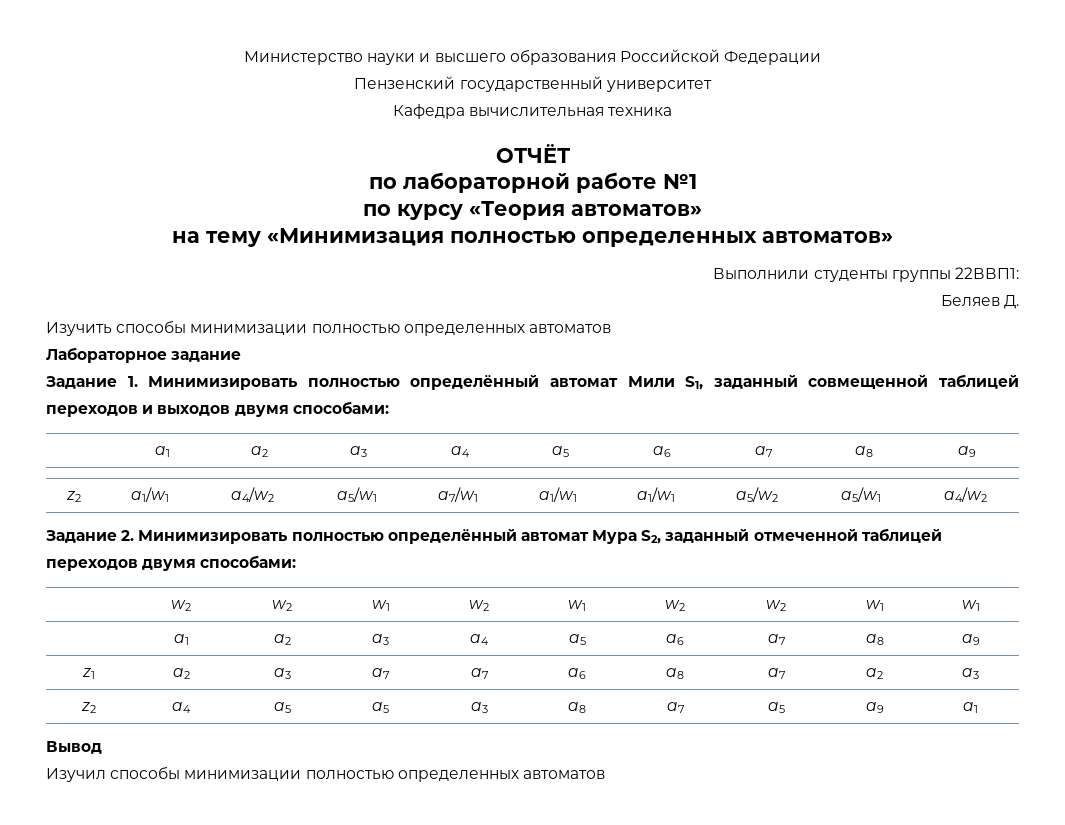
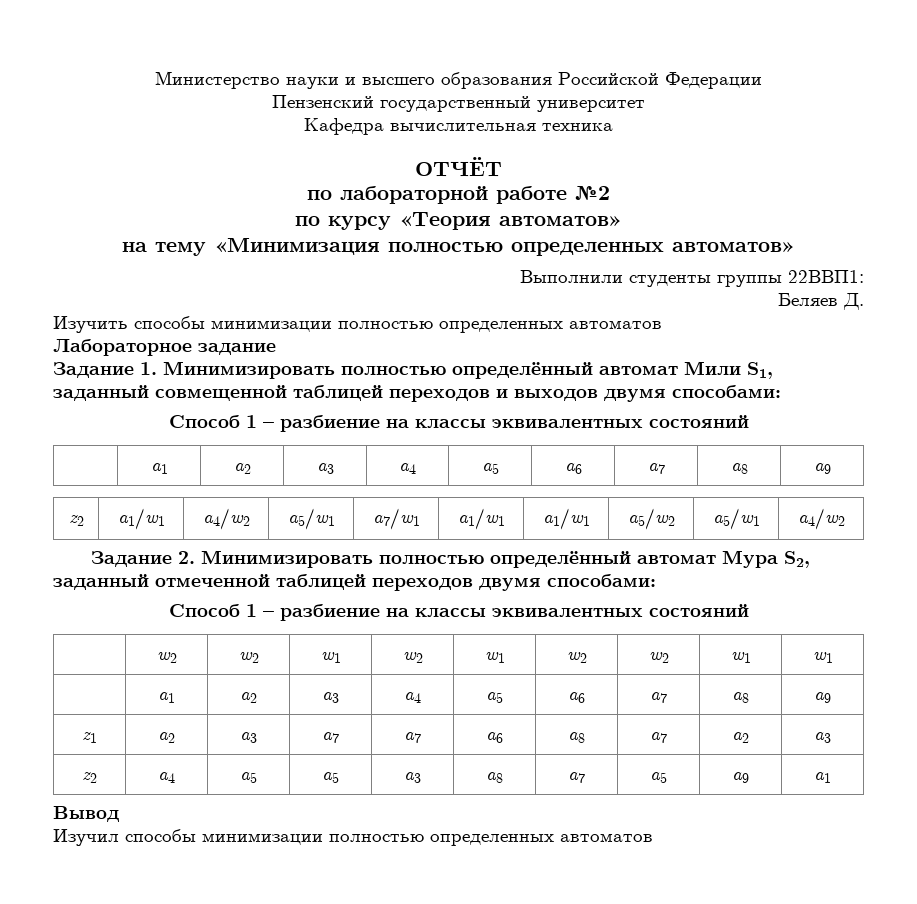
[662,174,697,189] №1 -> [575,186,610,200] №2
(389, 407) none -> [168,415,749,432] // Способ 1 – разбиение на классы эквивалентных состояний
(297, 561) none -> [168,604,749,621] // Способ 1 – разбиение на классы эквивалентных состояний

